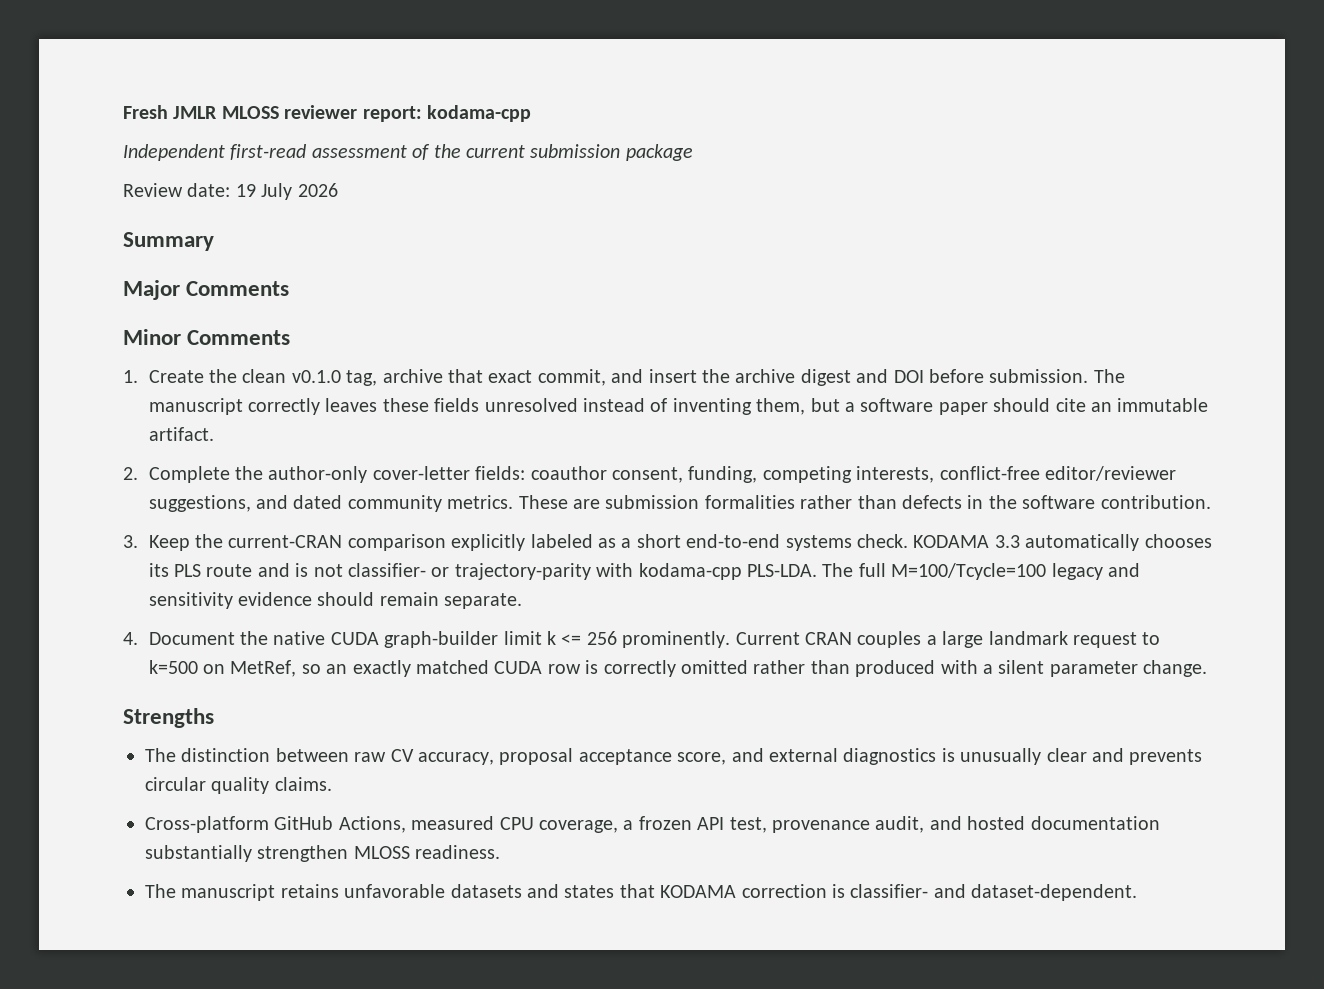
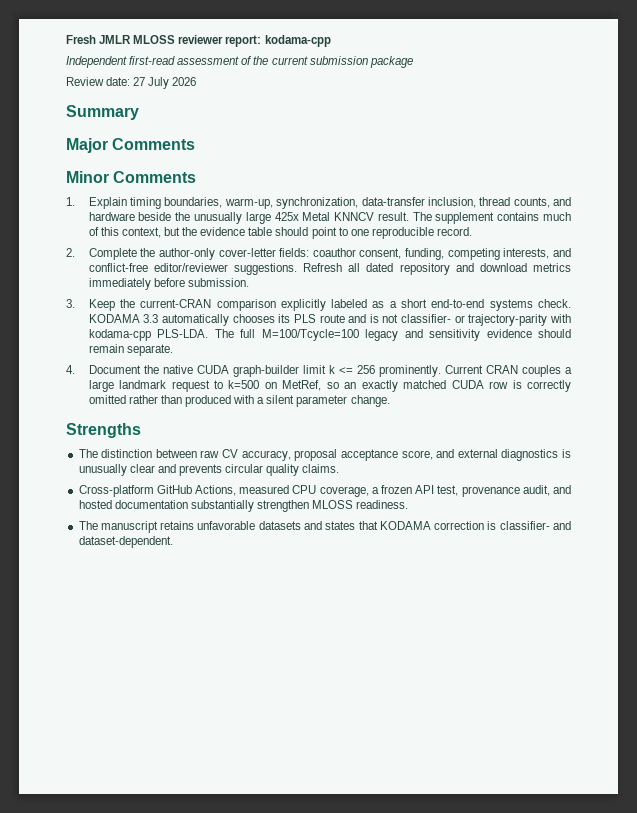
[235,184,256,197] 19 -> [133,77,146,86] 27
[148,369,1125,386] [148,398,1209,415] [148,427,214,441] Create the clean v0.1.0 tag, archive that exact commit, and insert the archive digest and DOI before submission. The manuscript correctly leaves these fields unresolved instead of inventing them, but a software paper should cite an immutable artifact. -> [88,197,571,209] [88,212,571,224] [88,227,472,239] Explain timing boundaries, warm-up, synchronization, data-transfer inclusion, thread counts, and hardware beside the unusually large 425x Metal KNNCV result. The supplement contains much of this context, but the evidence table should point to one reproducible record.
(935, 474) none -> [553,248,572,257] and
[148,495,1211,512] suggestions, and dated community metrics. These are submission formalities rather than defects in the software contribution. -> [233,263,571,275] [88,278,249,290] suggestions. Refresh all dated repository and download metrics immediately before submission.

